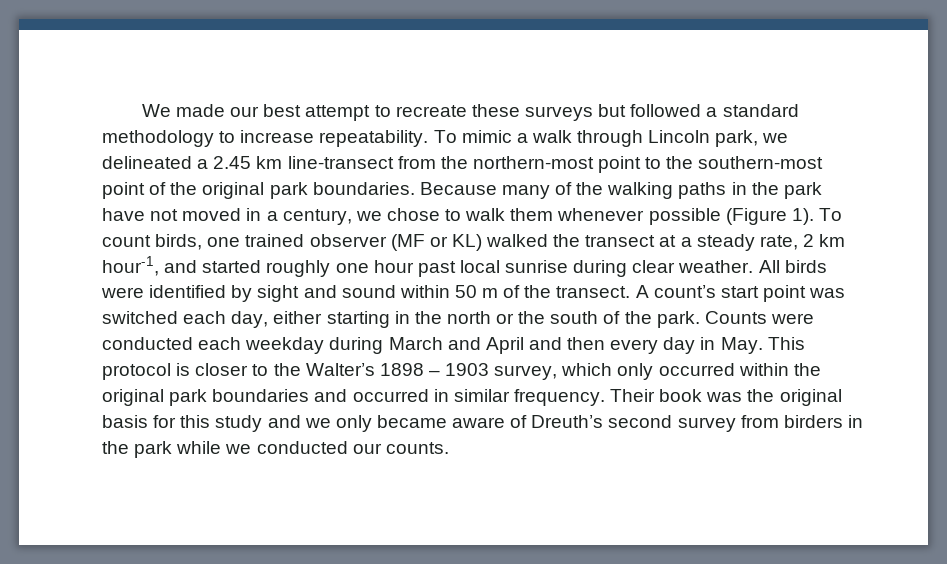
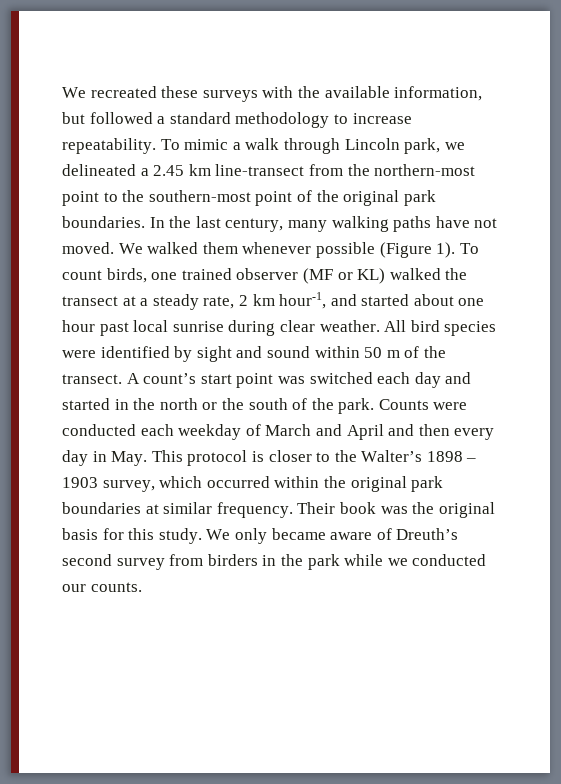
[141,104,593,121] We made our best attempt to recreate these surveys -> [62,86,483,102] We recreated these surveys with the available information,
[419,182,822,199] [102,208,506,225] Because many of the walking paths in the park have not moved in a century, we chose to walk -> [149,216,498,232] [62,242,199,254] In the last century, many walking paths have not moved. We walked
[266,260,331,277] roughly -> [413,294,454,306] about
[784,260,827,273] birds -> [410,320,497,336] bird species
[231,311,390,328] day, either starting -> [414,372,472,388] [62,398,110,410] day and started
[329,337,384,354] during -> [245,424,261,436] of
[617,363,654,380] only -> (203, 482) none
[314,389,449,402] and occurred in -> [145,504,159,514] at
[215,415,331,432] study and we -> [158,528,231,544] study. We

